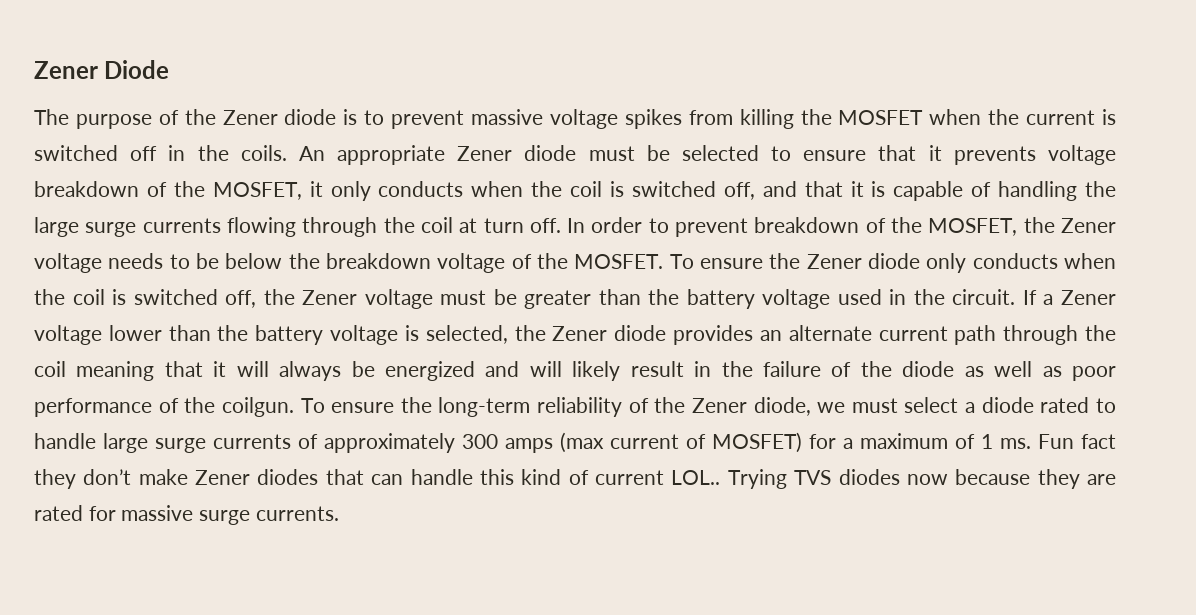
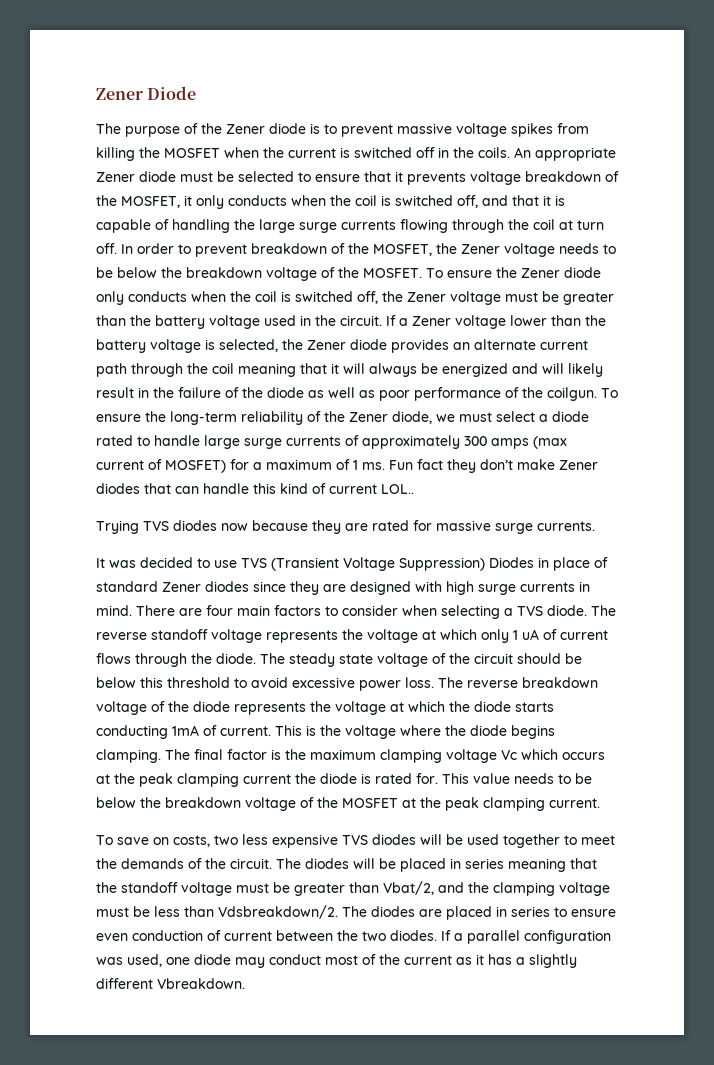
(721, 477) none -> (414, 489) //
(339, 513) none -> [96,557,608,571] [96,581,590,595] [96,605,616,619] [96,629,608,643] [96,653,582,667] [96,677,598,691] [96,701,554,715] [96,725,555,739] [96,749,605,763] [96,773,592,787] [96,797,600,811] [96,834,615,848] [96,858,597,872] [96,881,610,896] [96,905,616,920] [96,930,611,944] [96,954,577,968] [96,978,245,989] // It was decided to use TVS (Transient Voltage Suppression) Diodes in place of standard Zener diodes since they are designed with high surge currents in mind. There are four main factors to consider when selecting a TVS diode. The reverse standoff voltage represents the voltage at which only 1 uA of current flows through the diode. The steady state voltage of the circuit should be below this threshold to avoid excessive power loss. The reverse breakdown voltage of the diode represents the voltage at which the diode starts conducting 1mA of current. This is the voltage where the diode begins clamping. The final factor is the maximum clamping voltage Vc which occurs at the peak clamping current the diode is rated for. This value needs to be below the breakdown voltage of the MOSFET at the peak clamping current. // To save on costs, two less expensive TVS diodes will be used together to meet the demands of the circuit. The diodes will be placed in series meaning that the standoff voltage must be greater than Vbat/2, and the clamping voltage must be less than Vdsbreakdown/2. The diodes are placed in series to ensure even conduction of current between the two diodes. If a parallel configuration was used, one diode may conduct most of the current as it has a slightly different Vbreakdown.

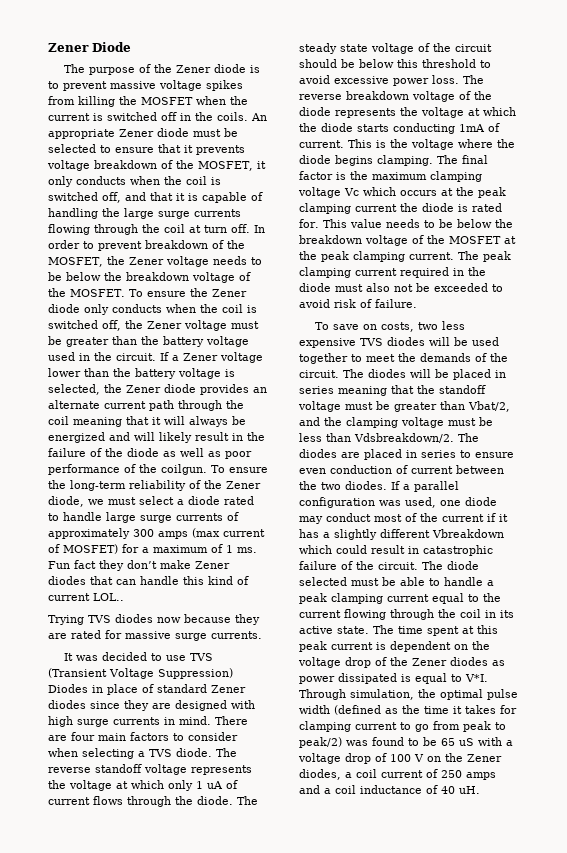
(600, 803) none -> [458,251,511,262] [299,267,486,278] [299,283,503,292] [299,299,417,308] The peak clamping current required in the diode must also not be exceeded to avoid risk of failure.
[456,957,472,965] as -> [487,513,496,522] if
[157,978,245,989] Vbreakdown. -> [432,529,504,538] [299,545,493,556] [299,561,479,570] [299,577,494,586] [299,593,501,604] [299,609,514,620] [299,625,498,636] [299,641,490,652] [298,657,505,668] [299,673,488,684] [299,689,518,700] [299,705,517,715] [299,721,506,732] [299,737,513,748] [298,753,502,764] [299,769,496,780] [299,785,480,794] Vbreakdown which could result in catastrophic failure of the circuit. The diode selected must be able to handle a peak clamping current equal to the current flowing through the coil in its active state. The time spent at this peak current is dependent on the voltage drop of the Zener diodes as power dissipated is equal to V*I. Through simulation, the optimal pulse width (defined as the time it takes for clamping current to go from peak to peak/2) was found to be 65 uS with a voltage drop of 100 V on the Zener diodes, a coil current of 250 amps and a coil inductance of 40 uH.

